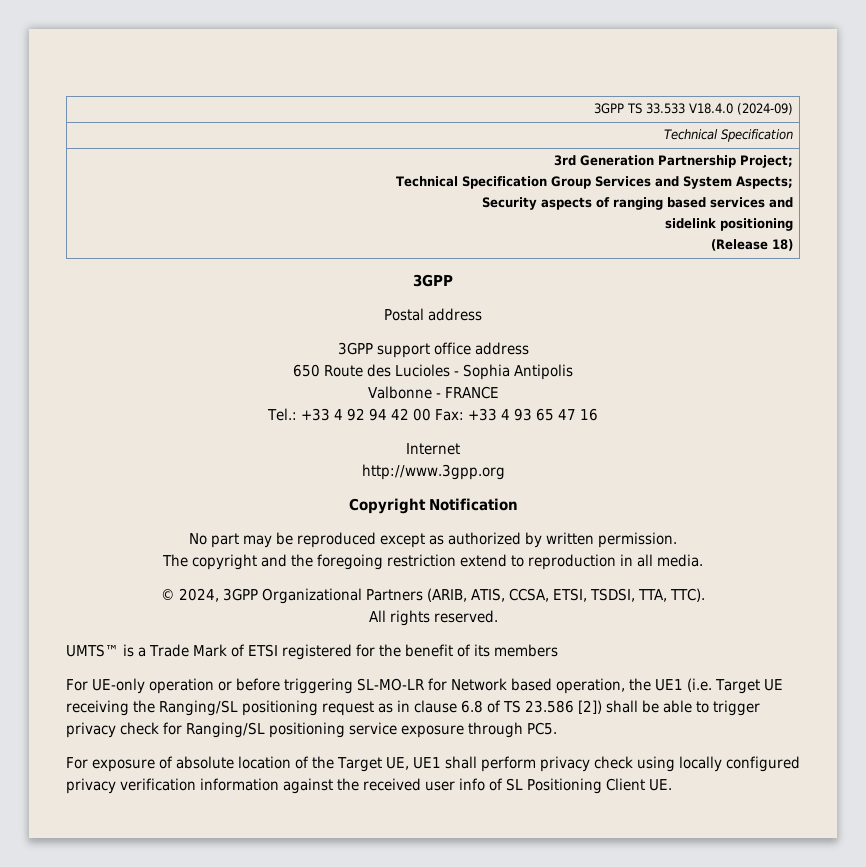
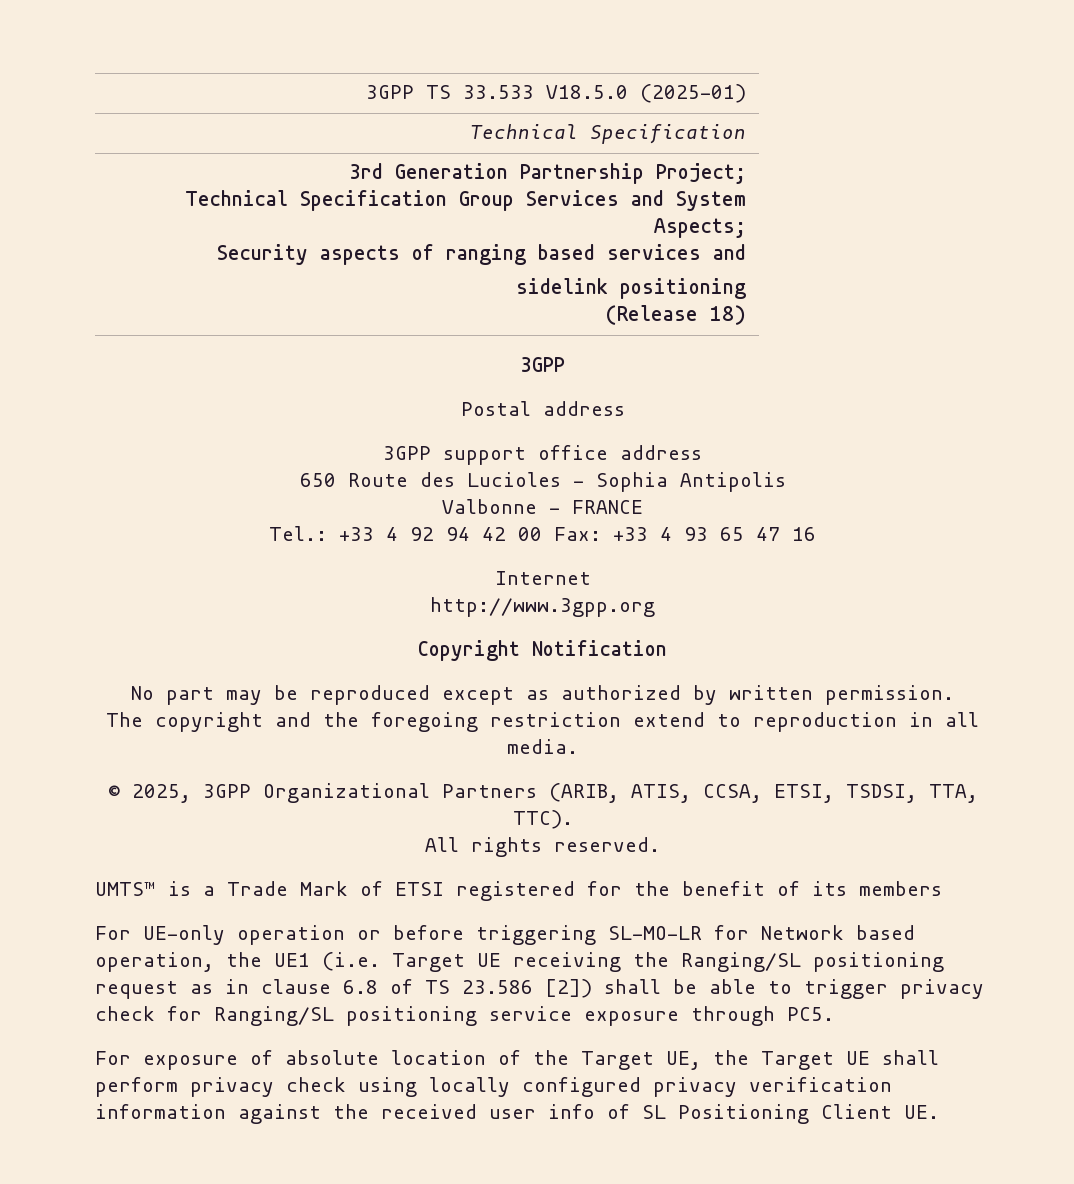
[688,103,793,115] V18.4.0 (2024-09) -> [545,84,746,103] V18.5.0 (2025-01)
[178,588,219,602] 2024, -> [131,784,191,803] 2025,
[412,757,441,769] UE1 -> [713,1050,870,1070] the Target UE

